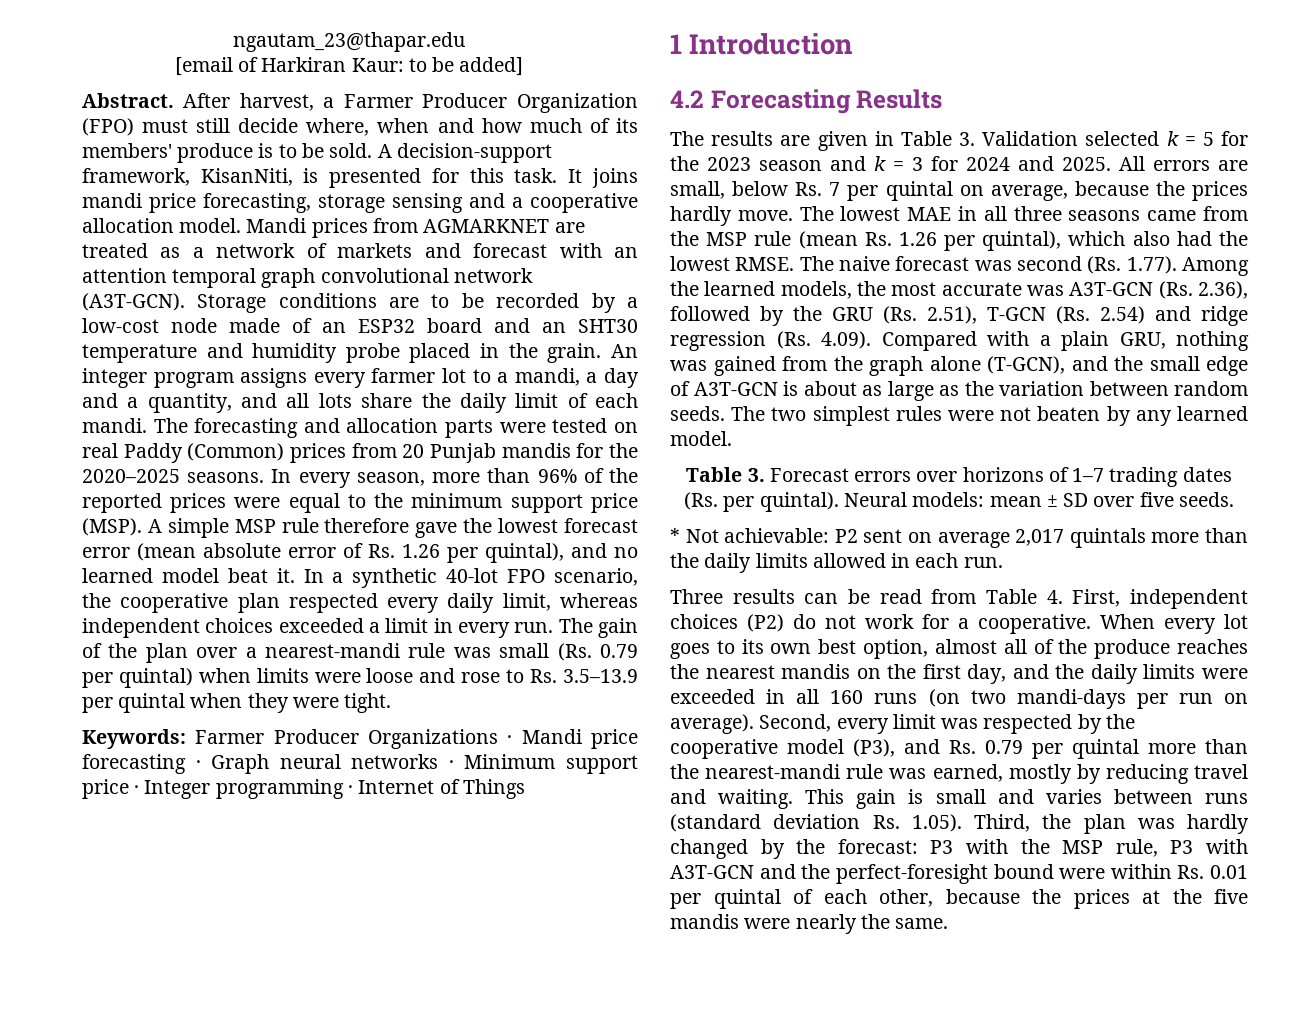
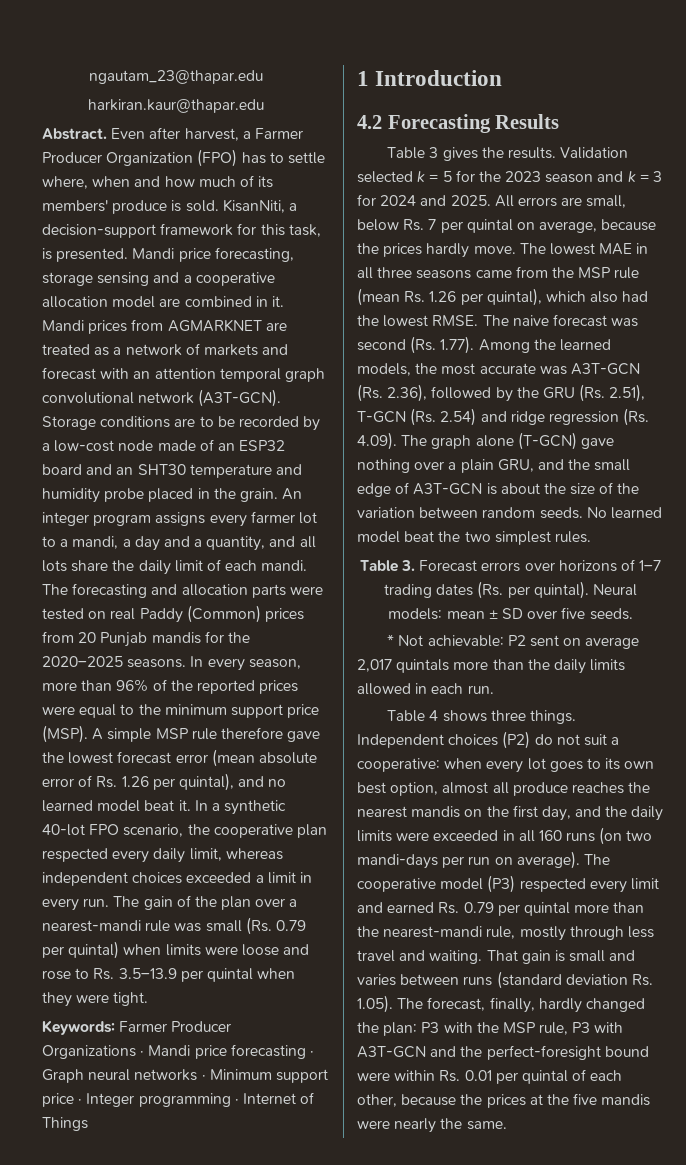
[174,57,524,76] [email of Harkiran Kaur: to be added] -> [87,99,264,113] harkiran.kaur@thapar.edu
[183,93,231,108] After -> [111,127,181,139] Even after
[142,118,299,133] must still decide -> [241,152,325,164] has to settle
[278,143,552,163] [81,168,638,188] [81,193,142,208] to be sold. A decision-support framework, KisanNiti, is presented for this task. It joins mandi -> [185,199,297,213] [41,223,321,238] [41,248,175,262] sold. KisanNiti, a decision-support framework for this task, is presented. Mandi
[179,218,242,233] model. -> [112,296,284,308] model are combined in it.
[670,131,975,151] The results are given in Table 3. -> [387,147,557,161] Table 3 gives the results.
[881,331,1249,351] [670,356,1065,376] Compared with a plain GRU, nothing was gained from the graph alone (T-GCN), -> [401,432,614,450] [357,459,534,473] The graph alone (T-GCN) gave nothing over a plain GRU,
[862,381,959,401] as large as -> [543,482,614,495] the size of
[731,406,1248,426] [670,431,732,446] The two simplest rules were not beaten by any learned model. -> [586,507,662,519] [357,531,591,545] No learned model beat the two simplest rules.
[670,589,1248,609] [670,614,1155,634] Three results can be read from Table 4. First, independent choices (P2) do not work for a cooperative. When -> [387,710,577,724] [357,731,620,749] [357,758,483,772] Table 4 shows three things. Independent choices (P2) do not suit a cooperative: when
[1033,639,1088,654] of the -> (509, 788) none
[759,714,1135,734] [670,739,940,759] Second, every limit was respected by the cooperative model (P3), and -> [583,854,610,865] [357,875,659,893] [357,902,435,913] The cooperative model (P3) respected every limit and earned
[846,764,1189,784] rule was earned, mostly by reducing -> [486,926,654,941] rule, mostly through less
[805,789,845,804] This -> [486,950,518,961] That
[974,814,1249,834] [670,839,918,859] Third, the plan was hardly changed by the forecast: -> [397,997,645,1013] [357,1022,418,1036] The forecast, finally, hardly changed the plan:

